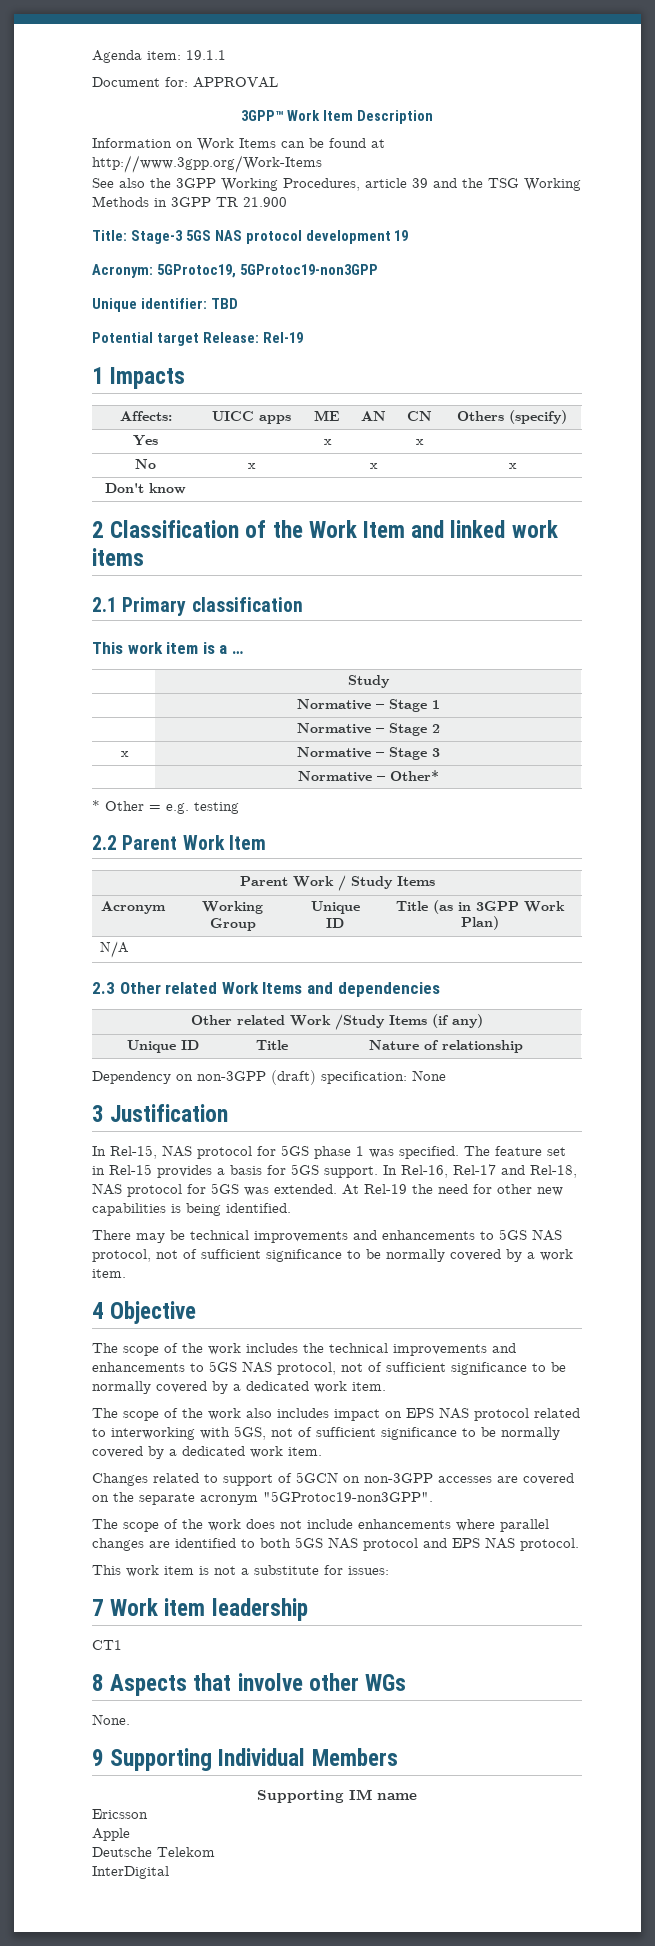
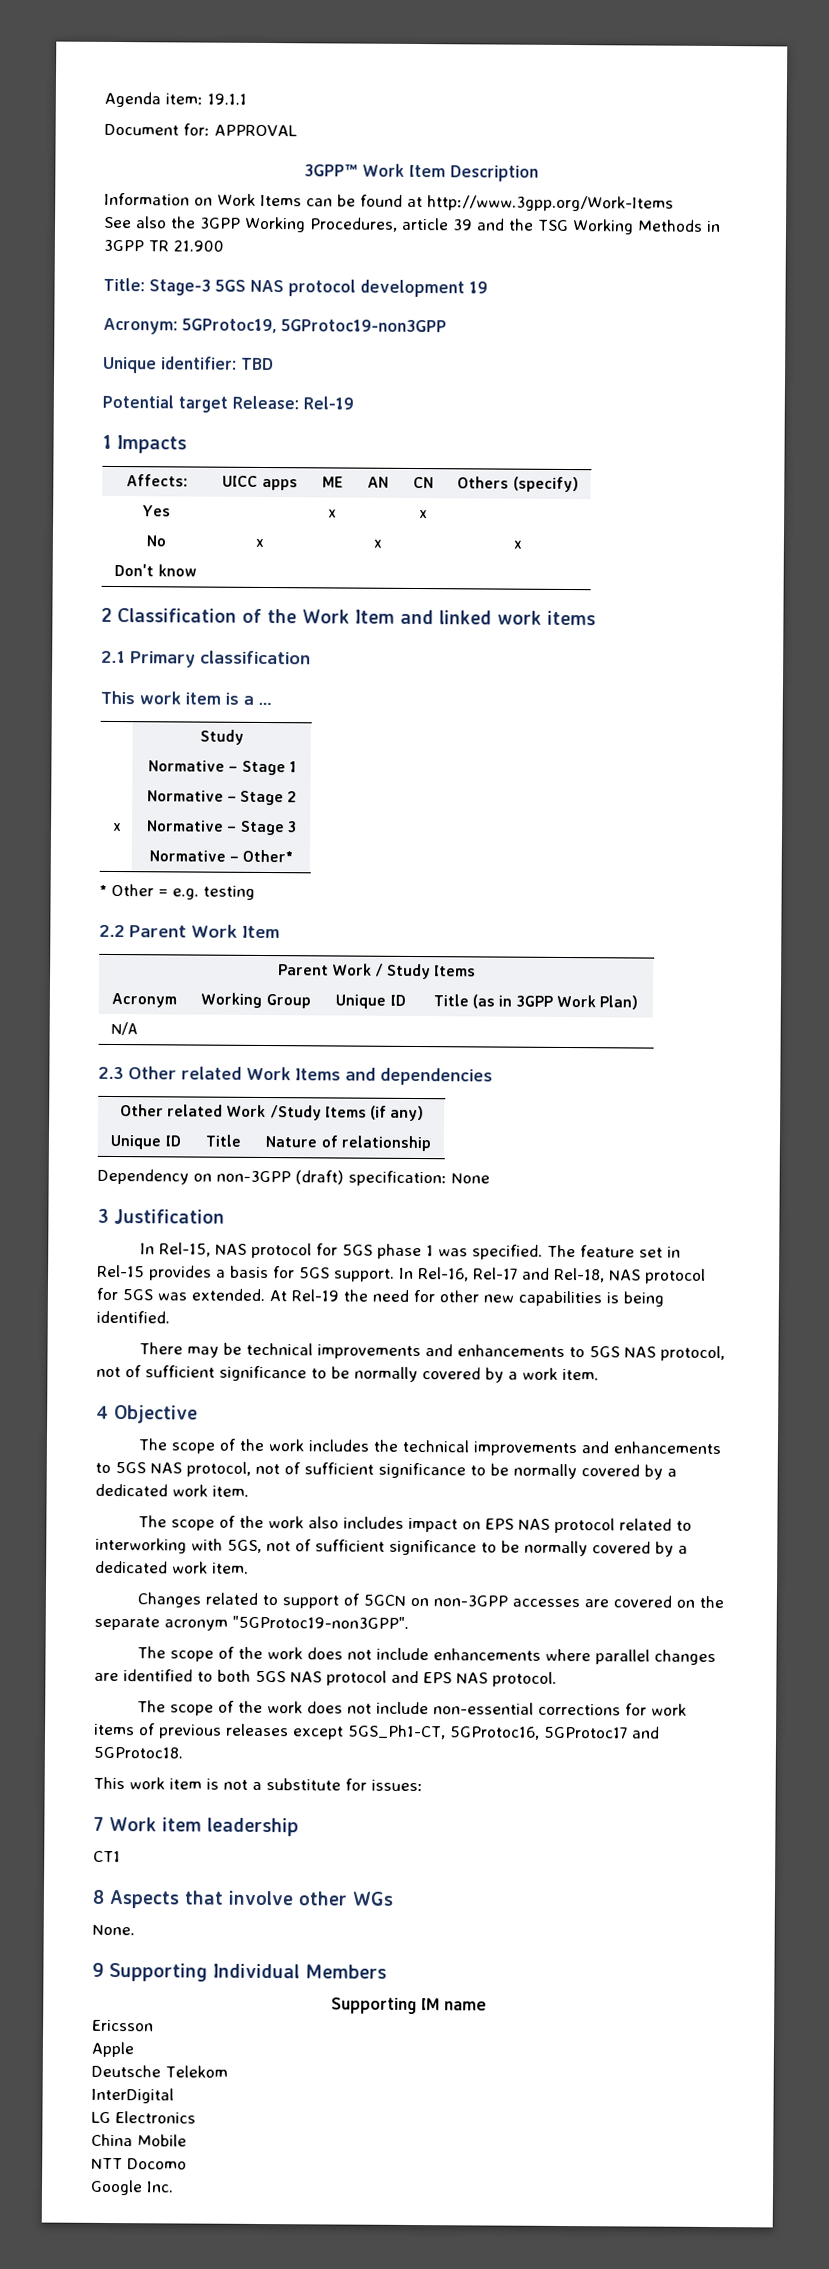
(579, 1544) none -> [136,1700,687,1716] [94,1723,660,1740] [93,1746,183,1759] // The scope of the work does not include non-essential corrections for work items of previous releases except 5GS_Ph1-CT, 5GProtoc16, 5GProtoc17 and 5GProtoc18.
(169, 1872) none -> [91,2111,196,2124] [91,2133,187,2147] [91,2157,187,2170] [90,2179,174,2196] // LG Electronics // China Mobile // NTT Docomo // Google Inc.

